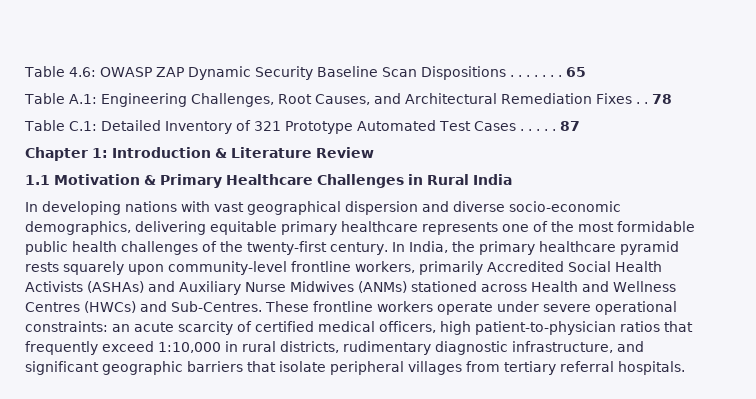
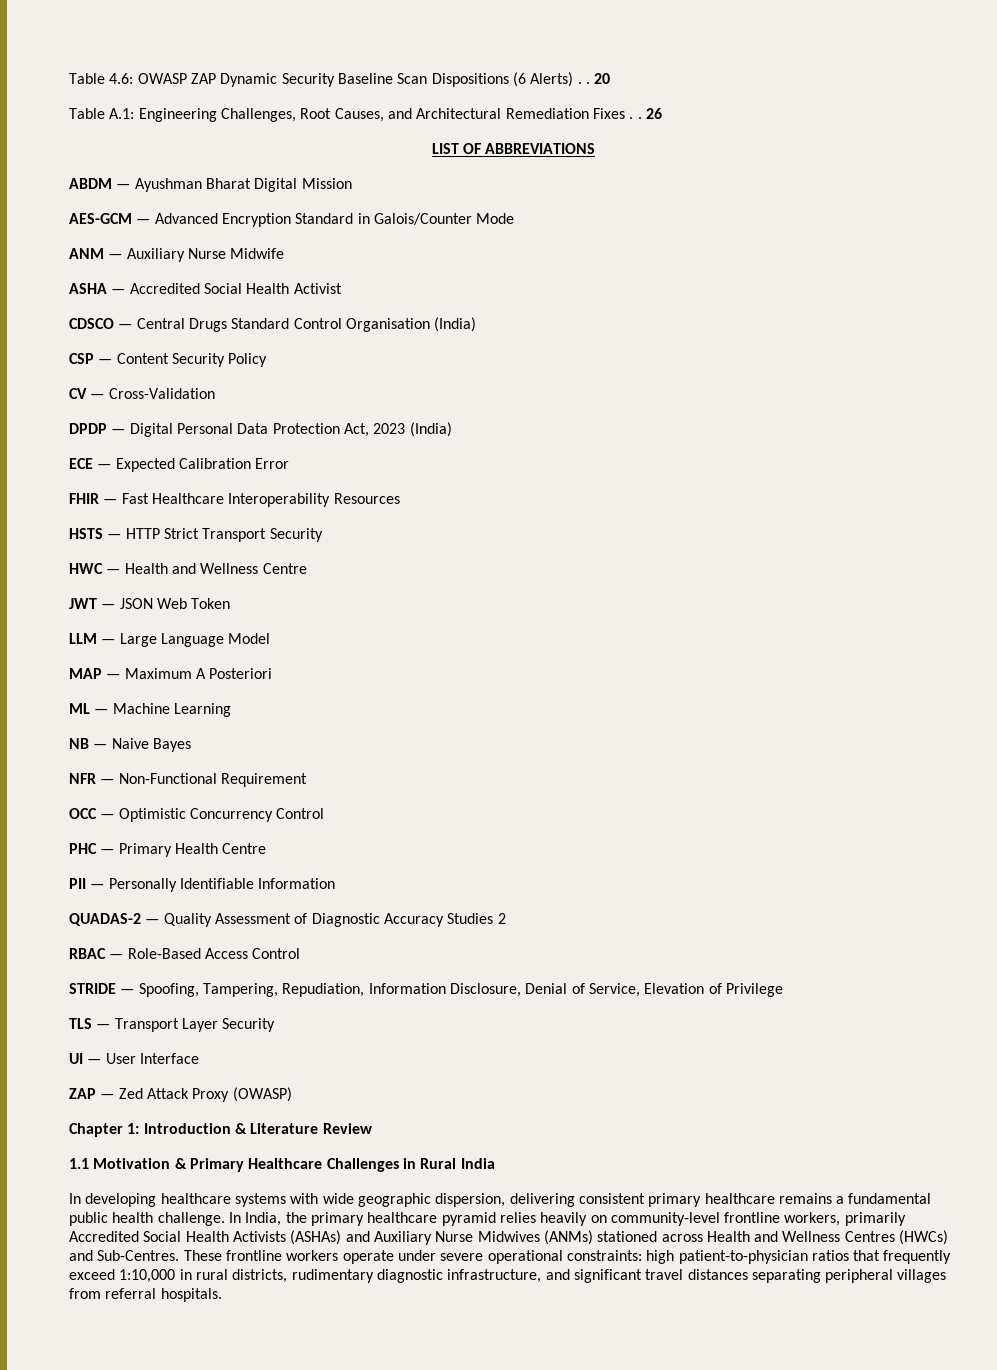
[509,67,586,77] . . . . . . . 65 -> [512,72,611,87] (6 Alerts) . . 20
[651,94,672,104] [24,120,580,134] 78 // Table C.1: Detailed Inventory of 321 Prototype Automated Test Cases . . . . . 87 -> [645,108,662,119] [431,143,596,154] [69,178,352,192] [69,213,515,227] [69,248,285,262] [69,283,342,294] [69,317,477,332] [69,353,268,367] [69,388,215,399] [69,422,452,437] [69,458,290,472] [69,493,400,507] [69,528,323,542] [69,563,307,574] [69,598,231,609] [69,633,271,647] [69,668,273,679] [69,703,231,717] [69,738,191,752] [69,773,307,787] [69,808,325,822] [69,843,267,857] [69,878,336,892] [69,913,506,927] [69,948,301,959] [69,983,783,997] [69,1018,276,1032] [69,1053,199,1064] [69,1087,292,1102] 26 // LIST OF ABBREVIATIONS // ABDM — Ayushman Bharat Digital Mission // AES-GCM — Advanced Encryption Standard in Galois/Counter Mode // ANM — Auxiliary Nurse Midwife // ASHA — Accredited Social Health Activist // CDSCO — Central Drugs Standard Control Organisation (India) // CSP — Content Security Policy // CV — Cross-Validation // DPDP — Digital Personal Data Protection Act, 2023 (India) // ECE — Expected Calibration Error // FHIR — Fast Healthcare Interoperability Resources // HSTS — HTTP Strict Transport Security // HWC — Health and Wellness Centre // JWT — JSON Web Token // LLM — Large Language Model // MAP — Maximum A Posteriori // ML — Machine Learning // NB — Naive Bayes // NFR — Non-Functional Requirement // OCC — Optimistic Concurrency Control // PHC — Primary Health Centre // PII — Personally Identifiable Information // QUADAS-2 — Quality Assessment of Diagnostic Accuracy Studies 2 // RBAC — Role-Based Access Control // STRIDE — Spoofing, Tampering, Repudiation, Information Disclosure, Denial of Service, Elevation of Privilege // TLS — Transport Layer Security // UI — User Interface // ZAP — Zed Attack Proxy (OWASP)
[125,201,621,215] [25,221,695,235] [25,241,388,255] nations with vast geographical dispersion and diverse socio-economic demographics, delivering equitable primary healthcare represents one of the most formidable public health challenges of the twenty-first century. -> [160,1193,932,1207] [69,1212,225,1226] healthcare systems with wide geographic dispersion, delivering consistent primary healthcare remains a fundamental public health challenge.
[25,261,164,275] rests squarely upon -> [499,1212,607,1226] relies heavily on
[112,321,436,335] an acute scarcity of certified medical officers, -> (642, 1255) none
[102,361,326,375] geographic barriers that isolate -> [645,1269,821,1283] travel distances separating
[504,361,556,375] tertiary -> (101, 1293) none

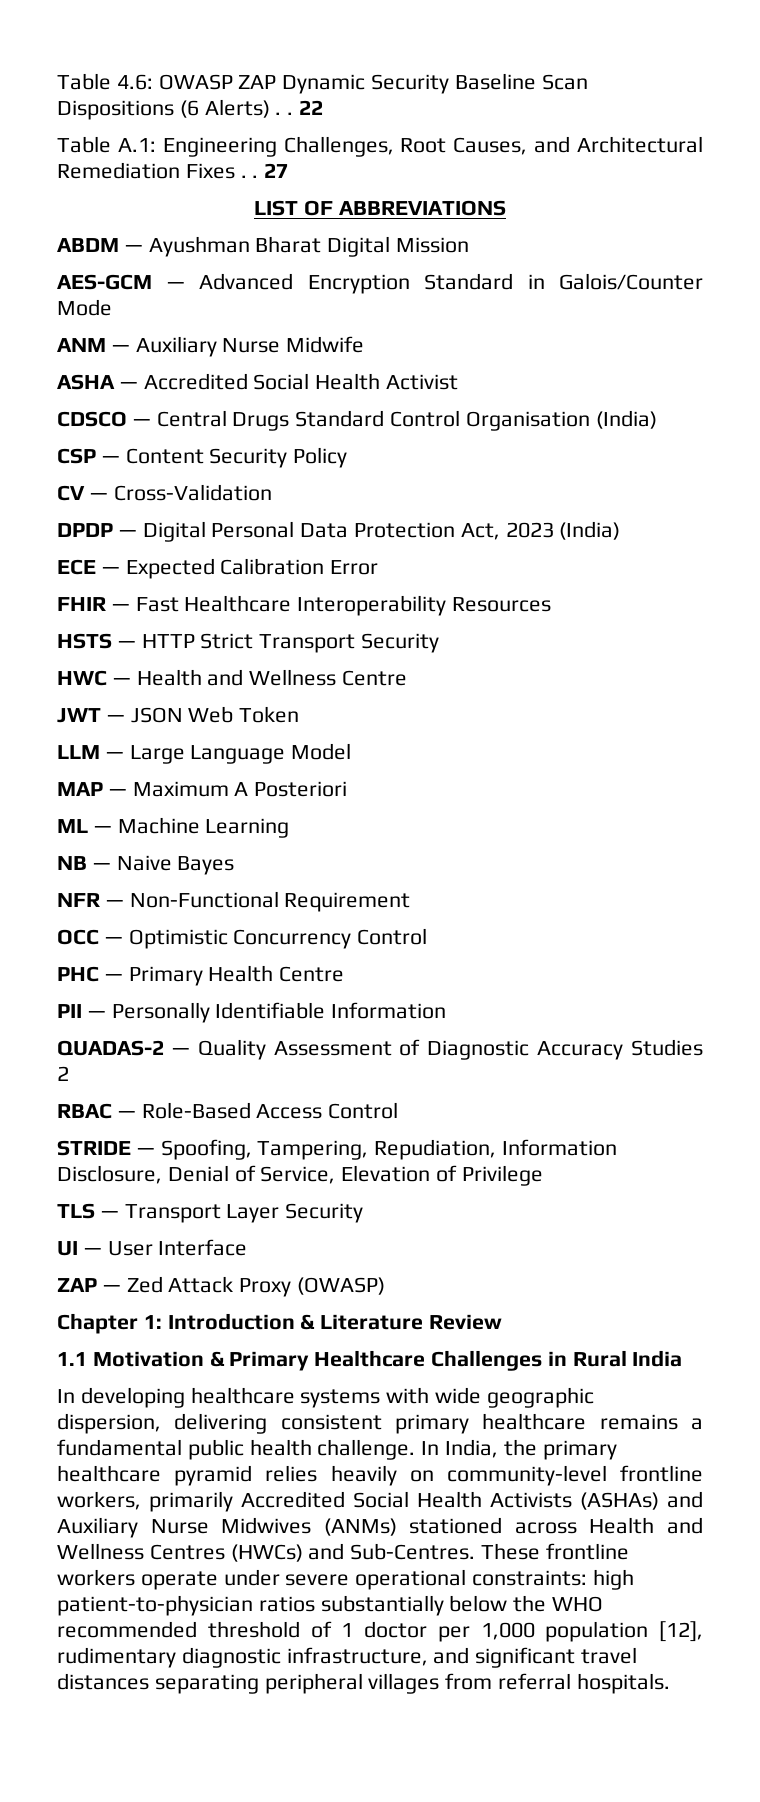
[594,73,611,84] 20 -> [299,100,324,115] 22
[645,108,662,119] 26 -> [264,163,289,178] 27
[853,1250,952,1264] [69,1269,288,1283] that frequently exceed 1:10,000 in rural districts, -> [320,1595,604,1616] [57,1621,703,1642] substantially below the WHO recommended threshold of 1 doctor per 1,000 population [12],

